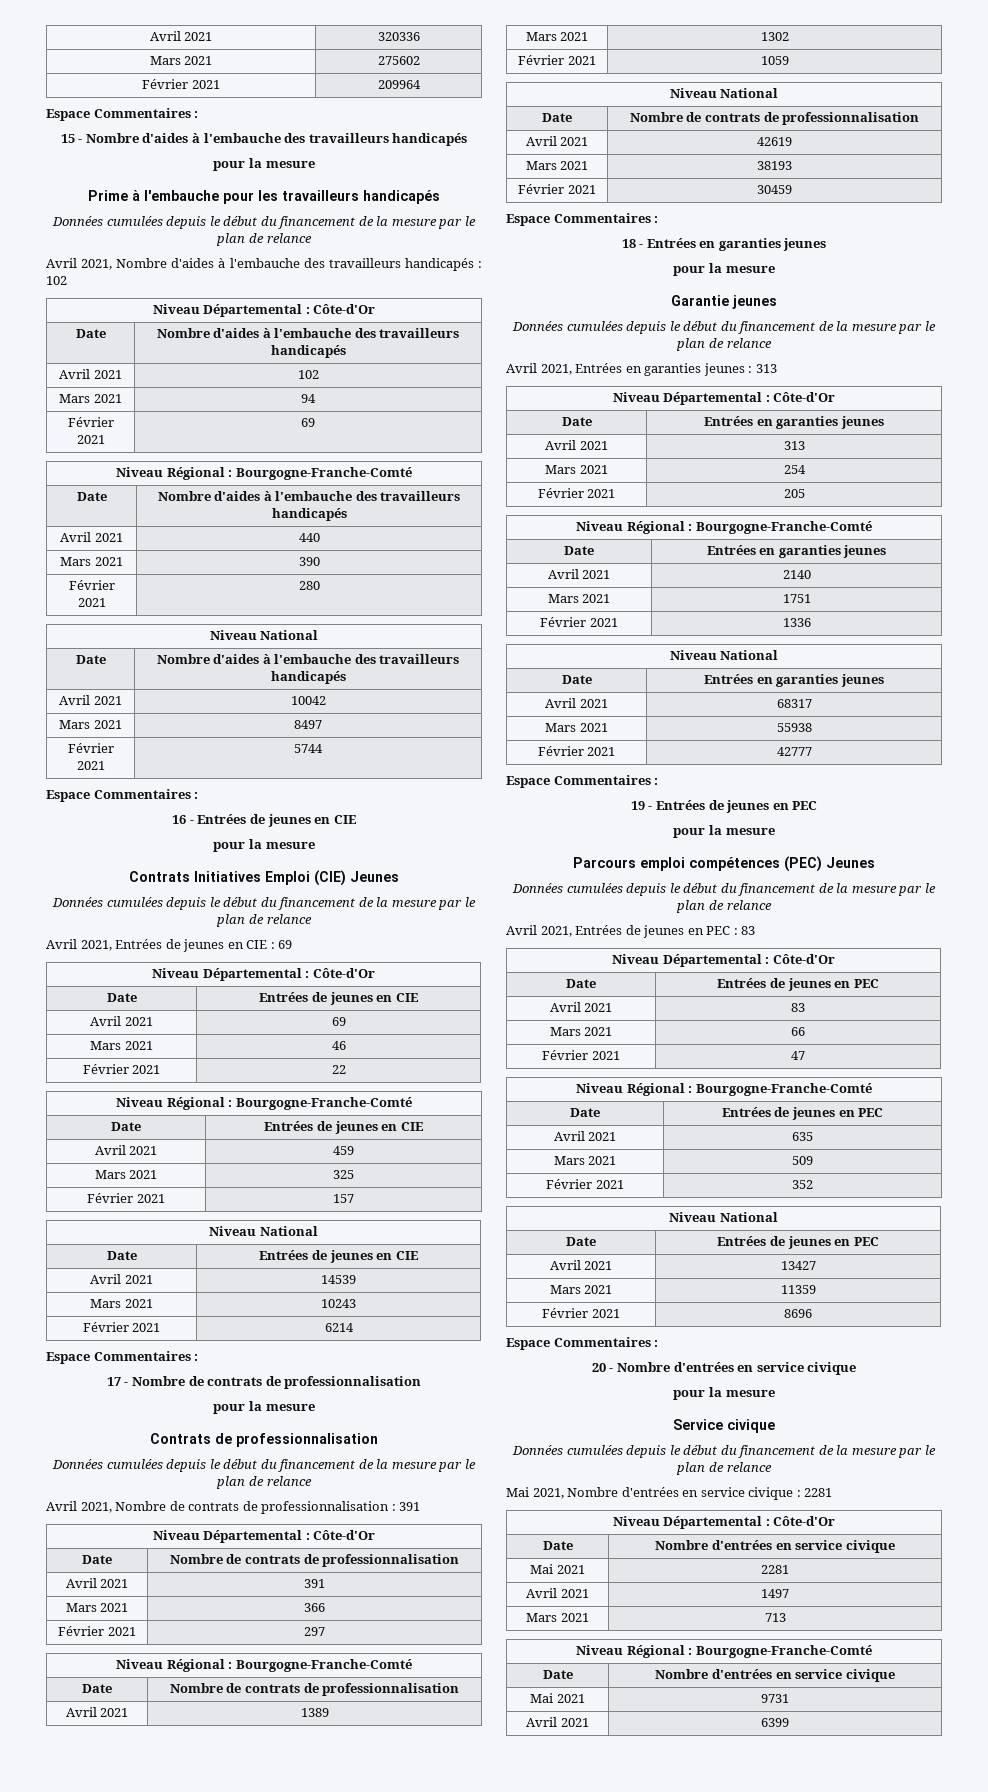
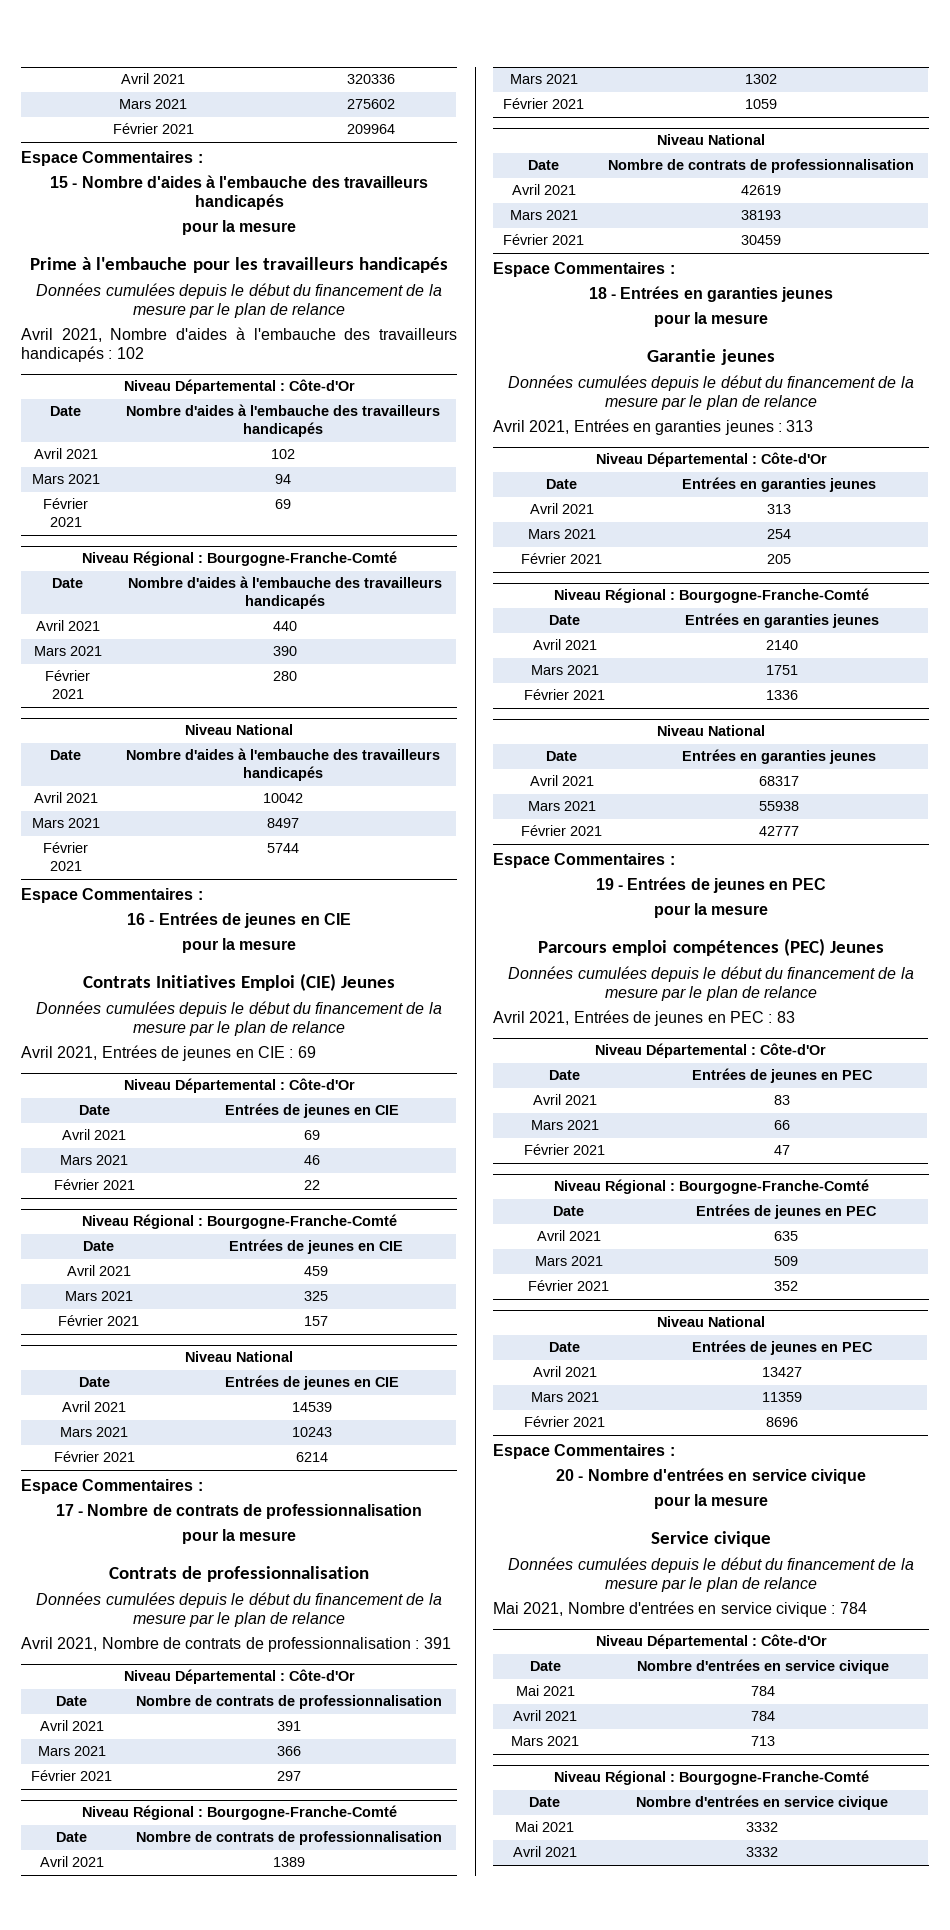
[804,1488,833,1497] 2281 -> [839,1602,867,1614] 784
[761,1565,789,1574] [526,1588,589,1598] [761,1589,789,1598] 2281 // Avril 2021 | 1497 -> [750,1686,775,1696] [513,1710,577,1721] [750,1711,775,1721] 784 // Avril 2021 | 784
[761,1694,789,1703] [526,1717,589,1727] [761,1718,789,1727] 9731 // Avril 2021 | 6399 -> [746,1822,778,1832] [512,1846,577,1857] [746,1847,778,1857] 3332 // Avril 2021 | 3332

